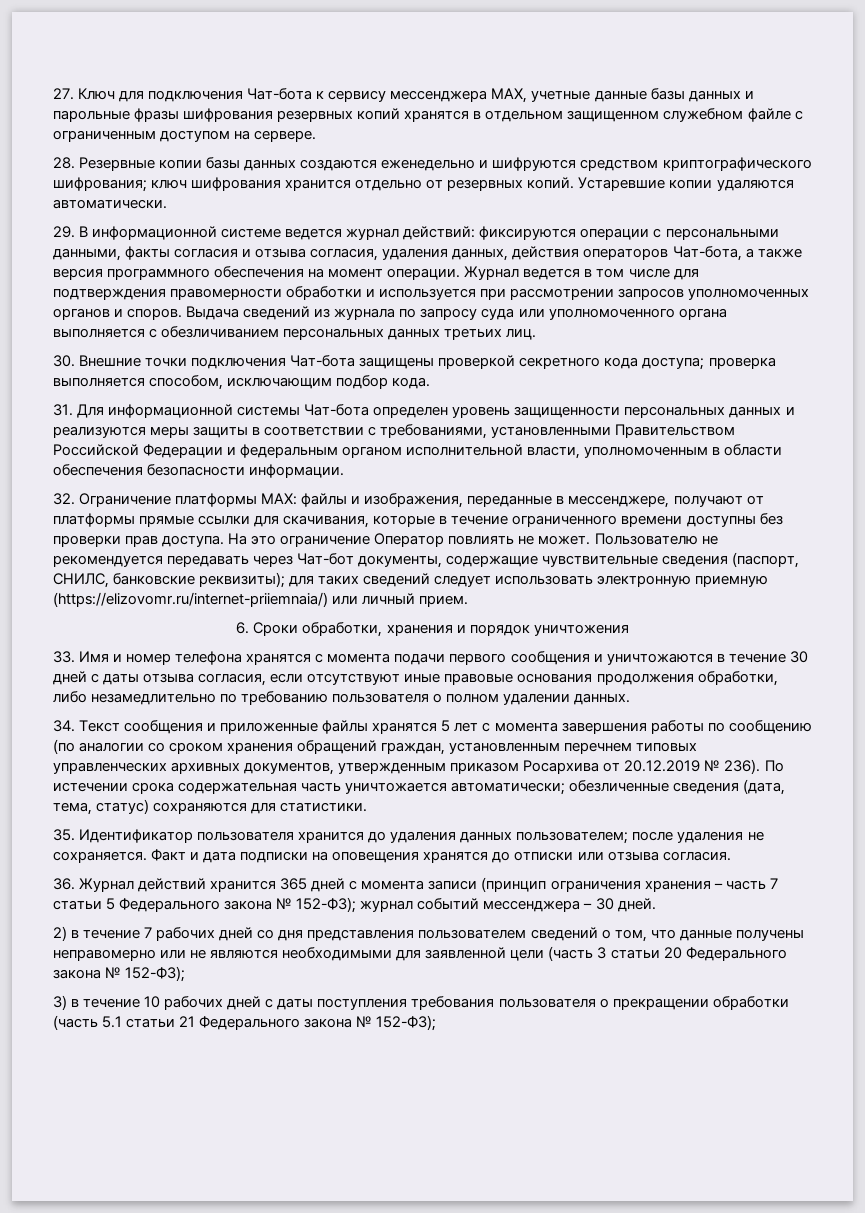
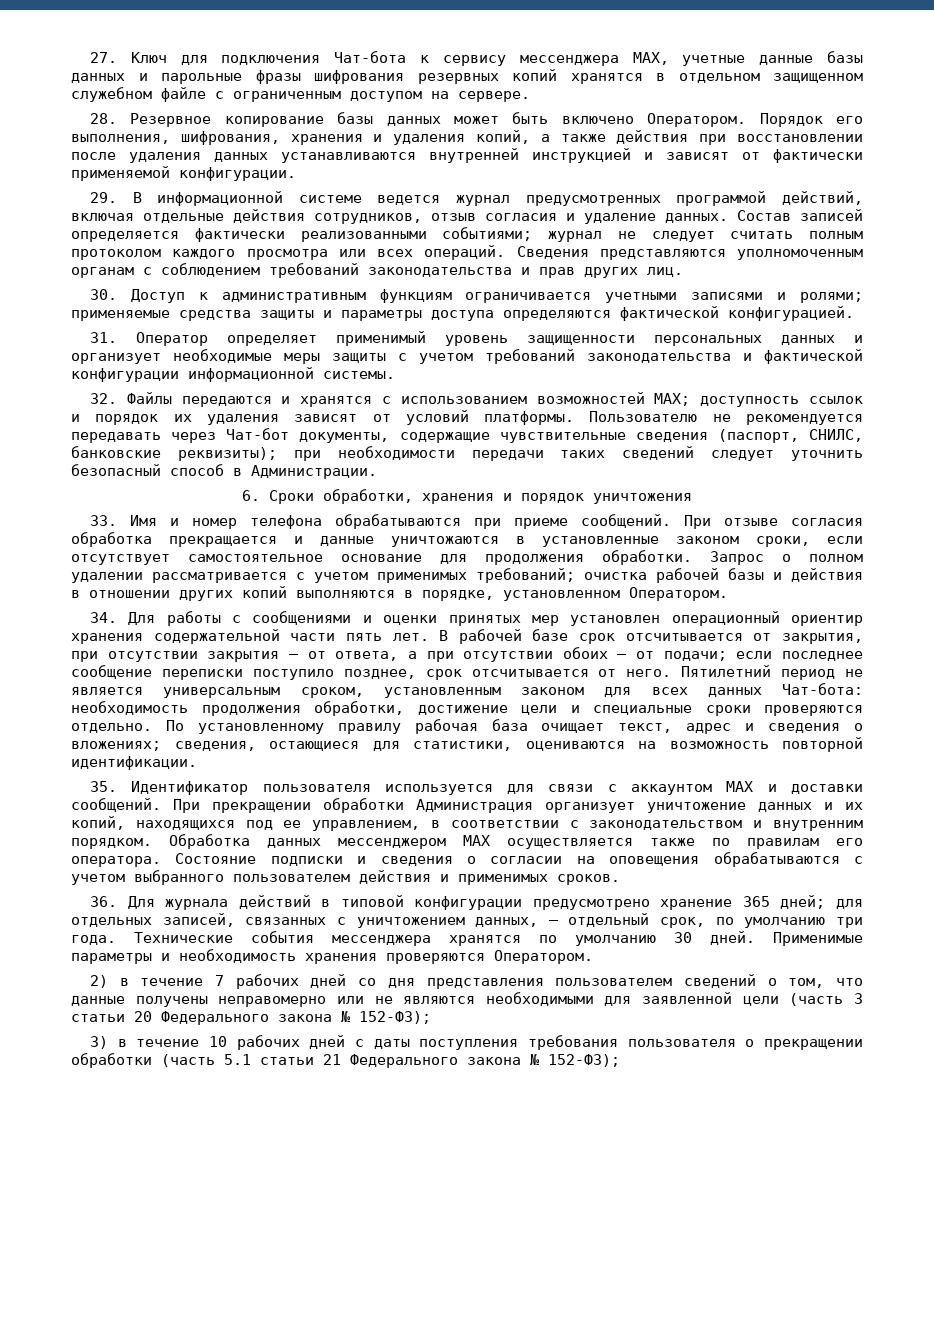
[79,157,812,171] [53,177,794,192] [53,199,167,209] Резервные копии базы данных создаются еженедельно и шифруются средством криптографического шифрования; ключ шифрования хранится отдельно от резервных копий. Устаревшие копии удаляются автоматически. -> [130,112,863,127] [71,130,863,145] [71,148,863,163] [71,166,296,181] Резервное копирование базы данных может быть включено Оператором. Порядок его выполнения, шифрования, хранения и удаления копий, а также действия при восстановлении после удаления данных устанавливаются внутренней инструкцией и зависят от фактически применяемой конфигурации.
[403,226,779,240] [53,246,802,261] [53,266,699,280] [53,286,810,300] [53,306,727,320] [53,326,537,340] [53,355,776,370] [53,375,431,390] [53,404,449,418] действий: фиксируются операции с персональными данными, факты согласия и отзыва согласия, удаления данных, действия операторов Чат-бота, а также версия программного обеспечения на момент операции. Журнал ведется в том числе для подтверждения правомерности обработки и используется при рассмотрении запросов уполномоченных органов и споров. Выдача сведений из журнала по запросу суда или уполномоченного органа выполняется с обезличиванием персональных данных третьих лиц. // 30. Внешние точки подключения Чат-бота защищены проверкой секретного кода доступа; проверка выполняется способом, исключающим подбор кода. // 31. Для информационной системы Чат-бота определен -> [525,191,863,206] [71,209,863,224] [71,227,863,242] [71,245,863,260] [71,263,683,278] [89,289,864,303] [71,306,854,321] [89,331,426,346] предусмотренных программой действий, включая отдельные действия сотрудников, отзыв согласия и удаление данных. Состав записей определяется фактически реализованными событиями; журнал не следует считать полным протоколом каждого просмотра или всех операций. Сведения представляются уполномоченным органам с соблюдением требований законодательства и прав других лиц. // 30. Доступ к административным функциям ограничивается учетными записями и ролями; применяемые средства защиты и параметры доступа определяются фактической конфигурацией. // 31. Оператор определяет применимый
[53,424,736,439] [53,444,783,459] [53,464,345,478] [53,493,764,508] [53,513,783,528] [53,533,591,547] реализуются меры защиты в соответствии с требованиями, установленными Правительством Российской Федерации и федеральным органом исполнительной власти, уполномоченным в области обеспечения безопасности информации. // 32. Ограничение платформы MAX: файлы и изображения, переданные в мессенджере, получают от платформы прямые ссылки для скачивания, которые в течение ограниченного времени доступны без проверки прав доступа. На это ограничение Оператор повлиять не может. -> [71,349,863,364] [71,367,395,382] [89,392,863,407] [71,410,575,425] организует необходимые меры защиты с учетом требований законодательства и фактической конфигурации информационной системы. // 32. Файлы передаются и хранятся с использованием возможностей MAX; доступность ссылок и порядок их удаления зависят от условий платформы.
[289,573,769,587] [53,592,469,607] для таких сведений следует использовать электронную приемную (https://elizovomr.ru/internet-priiemnaia/) или личный прием. -> [293,446,863,461] [71,464,377,479] при необходимости передачи таких сведений следует уточнить безопасный способ в Администрации.
[246,651,808,665] [53,671,778,686] [53,691,631,705] [53,720,812,734] [53,739,698,755] [53,759,784,775] [53,779,786,795] [53,799,368,815] [53,829,764,844] [53,849,731,863] [53,877,778,892] [53,897,656,913] хранятся с момента подачи первого сообщения и уничтожаются в течение 30 дней с даты отзыва согласия, если отсутствуют иные правовые основания продолжения обработки, либо незамедлительно по требованию пользователя о полном удалении данных. // 34. Текст сообщения и приложенные файлы хранятся 5 лет с момента завершения работы по сообщению (по аналогии со сроком хранения обращений граждан, установленным перечнем типовых управленческих архивных документов, утвержденным приказом Росархива от 20.12.2019 № 236). По истечении срока содержательная часть уничтожается автоматически; обезличенные сведения (дата, тема, статус) сохраняются для статистики. // 35. Идентификатор пользователя хранится до удаления данных пользователем; после удаления не сохраняется. Факт и дата подписки на оповещения хранятся до отписки или отзыва согласия. // 36. Журнал действий хранится 365 дней с момента записи (принцип ограничения хранения – часть 7 статьи 5 Федерального закона № 152-ФЗ); журнал событий мессенджера – 30 дней. -> [334,514,863,529] [71,532,863,547] [71,550,863,565] [71,568,863,583] [71,586,728,601] [89,611,863,626] [71,629,863,644] [71,647,863,662] [71,665,863,680] [71,683,863,698] [71,701,863,716] [71,719,863,734] [71,737,863,752] [71,756,197,770] [89,781,863,795] [71,798,863,813] [71,816,863,831] [71,834,863,849] [71,852,863,867] [71,870,620,885] [89,895,863,910] [71,913,863,928] [71,931,863,946] [71,949,593,964] обрабатываются при приеме сообщений. При отзыве согласия обработка прекращается и данные уничтожаются в установленные законом сроки, если отсутствует самостоятельное основание для продолжения обработки. Запрос о полном удалении рассматривается с учетом применимых требований; очистка рабочей базы и действия в отношении других копий выполняются в порядке, установленном Оператором. // 34. Для работы с сообщениями и оценки принятых мер установлен операционный ориентир хранения содержательной части пять лет. В рабочей базе срок отсчитывается от закрытия, при отсутствии закрытия – от ответа, а при отсутствии обоих – от подачи; если последнее сообщение переписки поступило позднее, срок отсчитывается от него. Пятилетний период не является универсальным сроком, установленным законом для всех данных Чат-бота: необходимость продолжения обработки, достижение цели и специальные сроки проверяются отдельно. По установленному правилу рабочая база очищает текст, адрес и сведения о вложениях; сведения, остающиеся для статистики, оцениваются на возможность повторной идентификации. // 35. Идентификатор пользователя используется для связи с аккаунтом MAX и доставки сообщений. При прекращении обработки Администрация организует уничтожение данных и их копий, находящихся под ее управлением, в соответствии с законодательством и внутренним порядком. Обработка данных мессенджером MAX осуществляется также по правилам его оператора. Состояние подписки и сведения о согласии на оповещения обрабатываются с учетом выбранного пользователем действия и применимых сроков. // 36. Для журнала действий в типовой конфигурации предусмотрено хранение 365 дней; для отдельных записей, связанных с уничтожением данных, – отдельный срок, по умолчанию три года. Технические события мессенджера хранятся по умолчанию 30 дней. Применимые параметры и необходимость хранения проверяются Оператором.

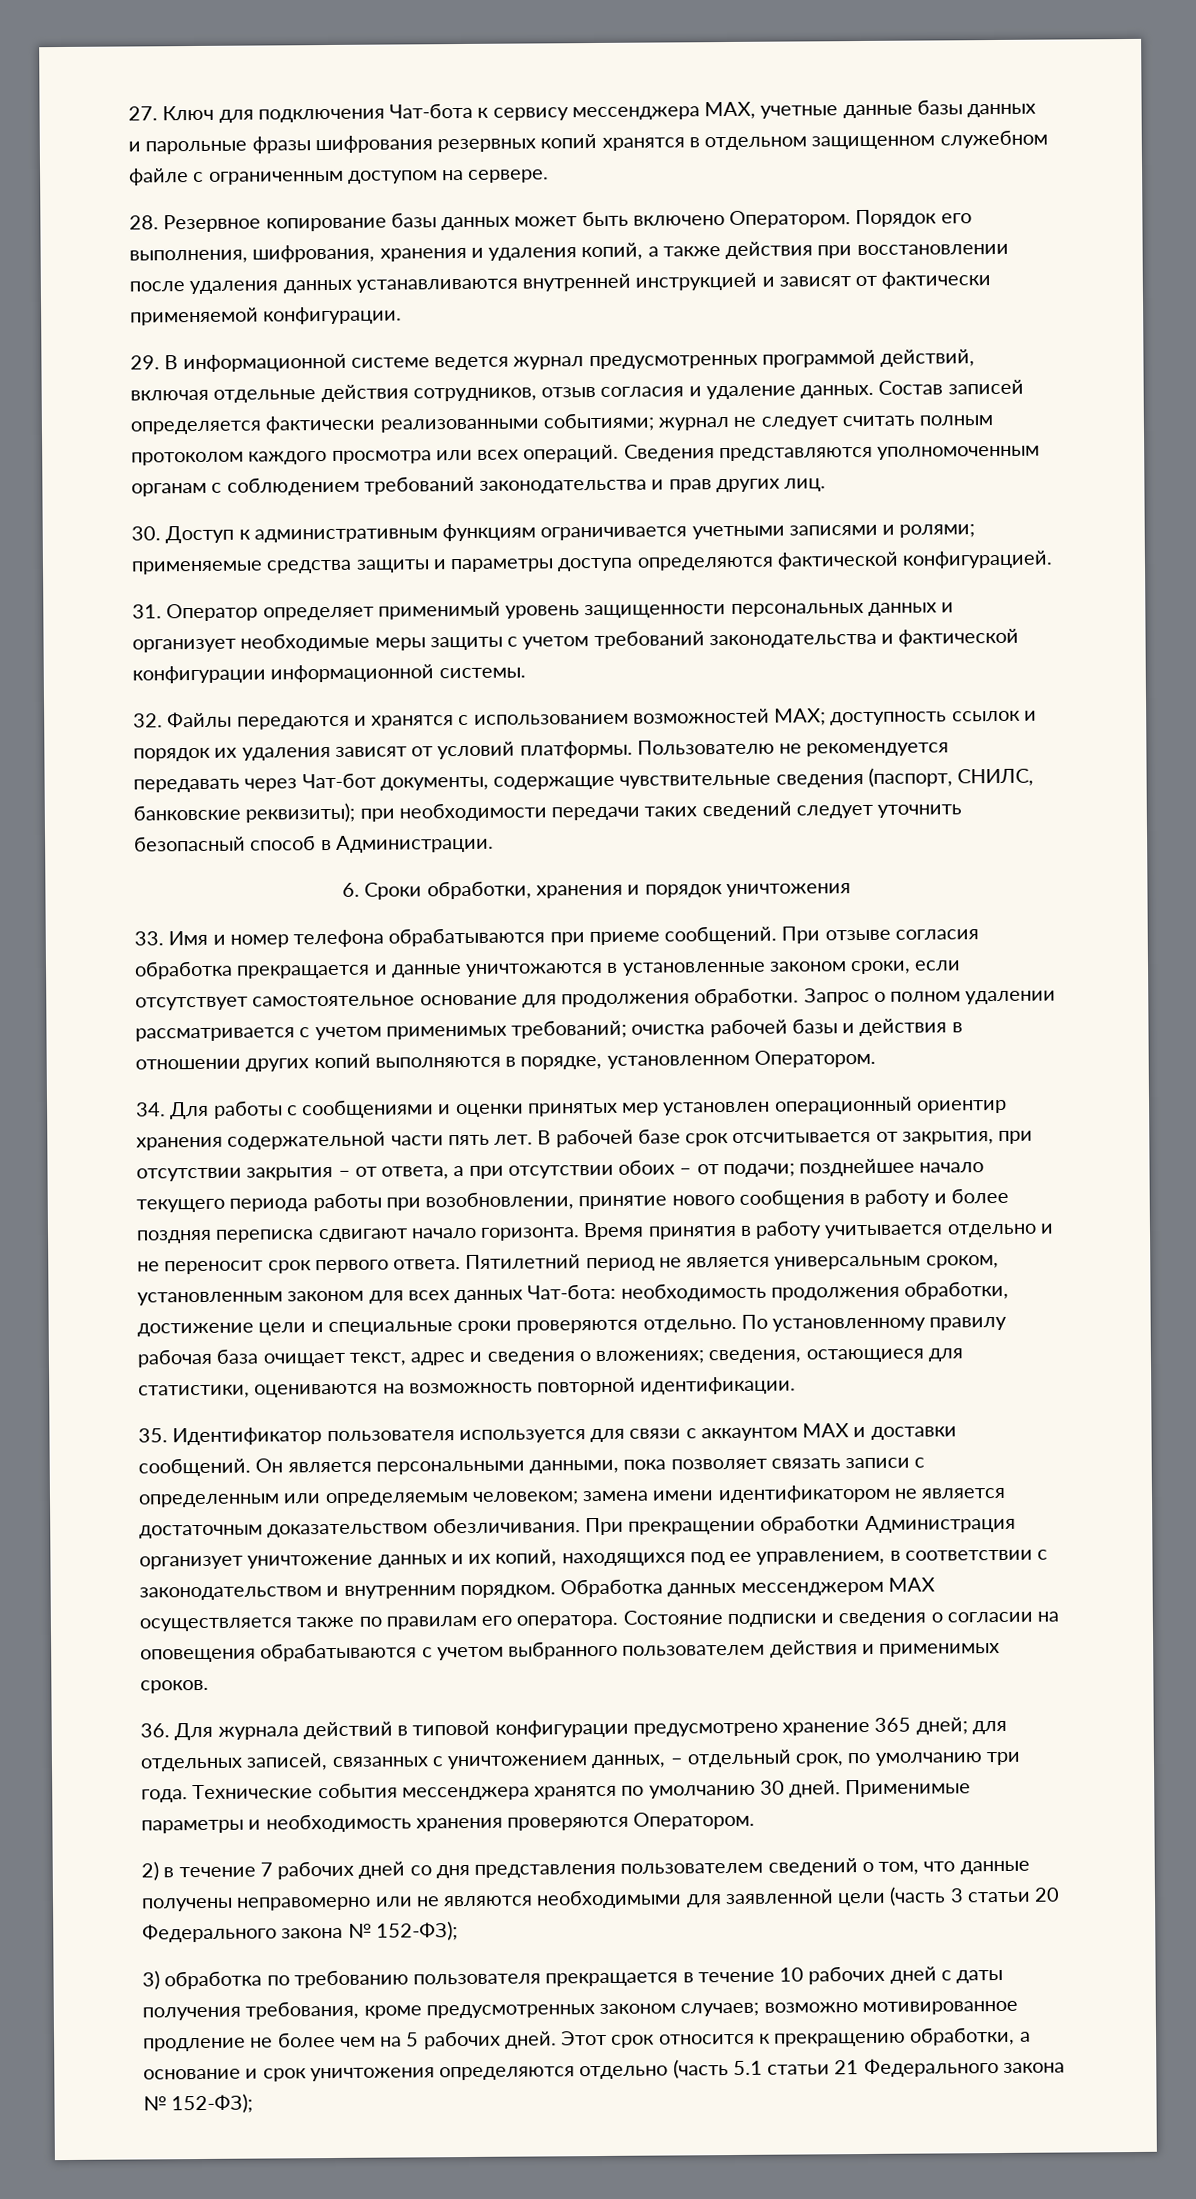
[736,651,863,661] [71,665,672,680] если последнее сообщение переписки поступило позднее, срок отсчитывается от него. -> [799,1158,985,1177] [136,1187,1009,1213] [136,1220,1054,1244] [137,1259,462,1275] позднейшее начало текущего периода работы при возобновлении, принятие нового сообщения в работу и более поздняя переписка сдвигают начало горизонта. Время принятия в работу учитывается отдельно и не переносит срок первого ответа.
(161, 805) none -> [255,1457,926,1475] [138,1484,1007,1508] [139,1517,581,1539] Он является персональными данными, пока позволяет связать записи с определенным или определяемым человеком; замена имени идентификатором не является достаточным доказательством обезличивания.
(108, 1042) none -> [164,1969,679,1990] обработка по требованию пользователя прекращается
[419,1035,863,1050] [71,1053,152,1068] поступления требования пользователя о прекращении обработки -> [142,2000,1018,2021] [143,2026,1031,2052] [143,2065,669,2082] получения требования, кроме предусмотренных законом случаев; возможно мотивированное продление не более чем на 5 рабочих дней. Этот срок относится к прекращению обработки, а основание и срок уничтожения определяются отдельно

